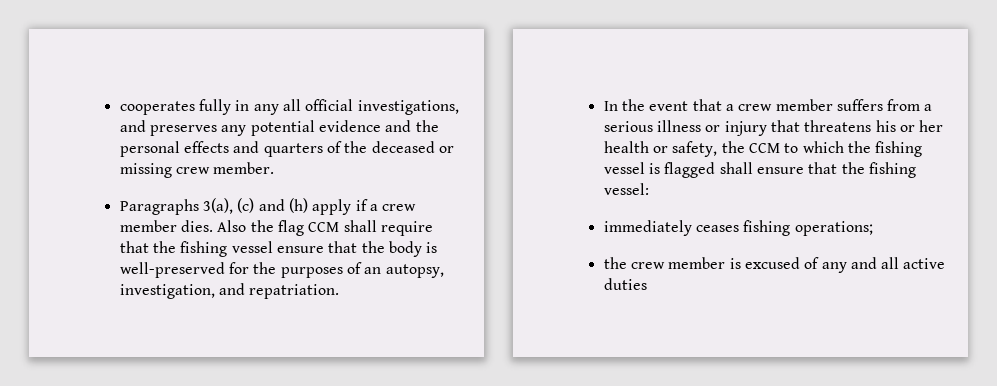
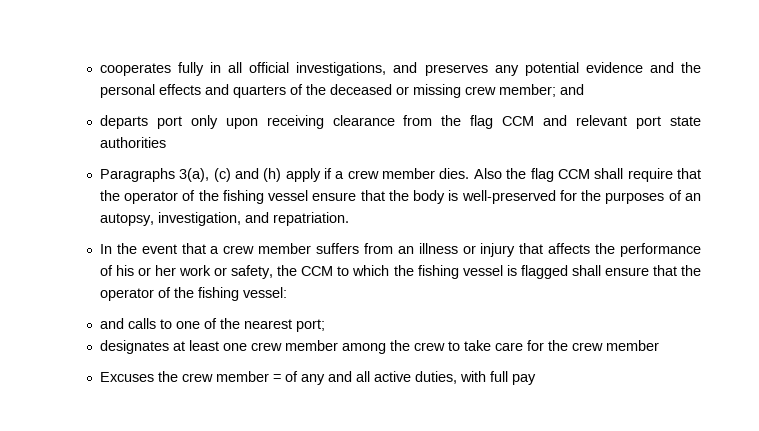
[253,104,279,115] any -> (222, 67) none
[213,162,275,174] member. -> [498,84,584,97] [99,115,701,129] [99,137,166,148] member; and // departs port only upon receiving clearance from the flag CCM and relevant port state authorities
(176, 247) none -> [124,190,219,204] operator of the
[924,104,933,111] [603,121,653,132] a serious -> [397,246,414,254] an
[804,120,872,132] threatens -> [548,243,701,257] [99,265,113,276] affects the performance of
[603,141,649,153] health -> [179,265,212,276] work
(865, 168) none -> [99,287,194,301] operator of the
[603,220,873,236] [603,257,800,269] immediately ceases fishing operations; // the crew member is excused -> [99,318,325,332] [99,340,659,354] [99,371,281,382] and calls to one of the nearest port; // designates at least one crew member among the crew to take care for the crew member // Excuses the crew member =
[603,278,647,290] duties -> [414,371,536,385] duties, with full pay

